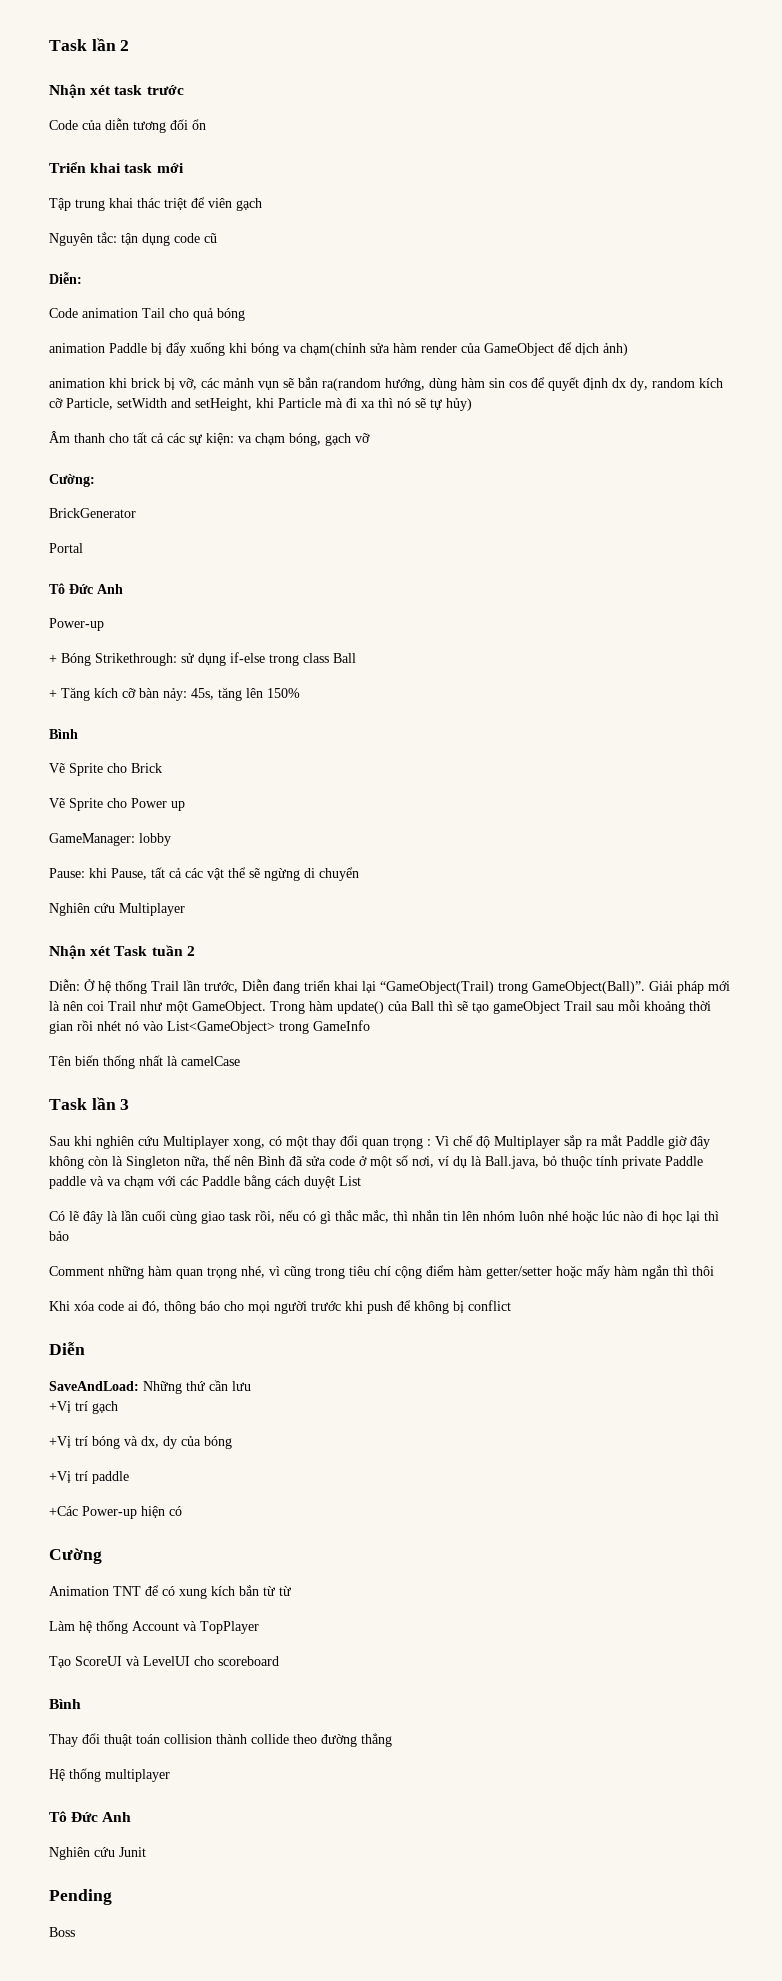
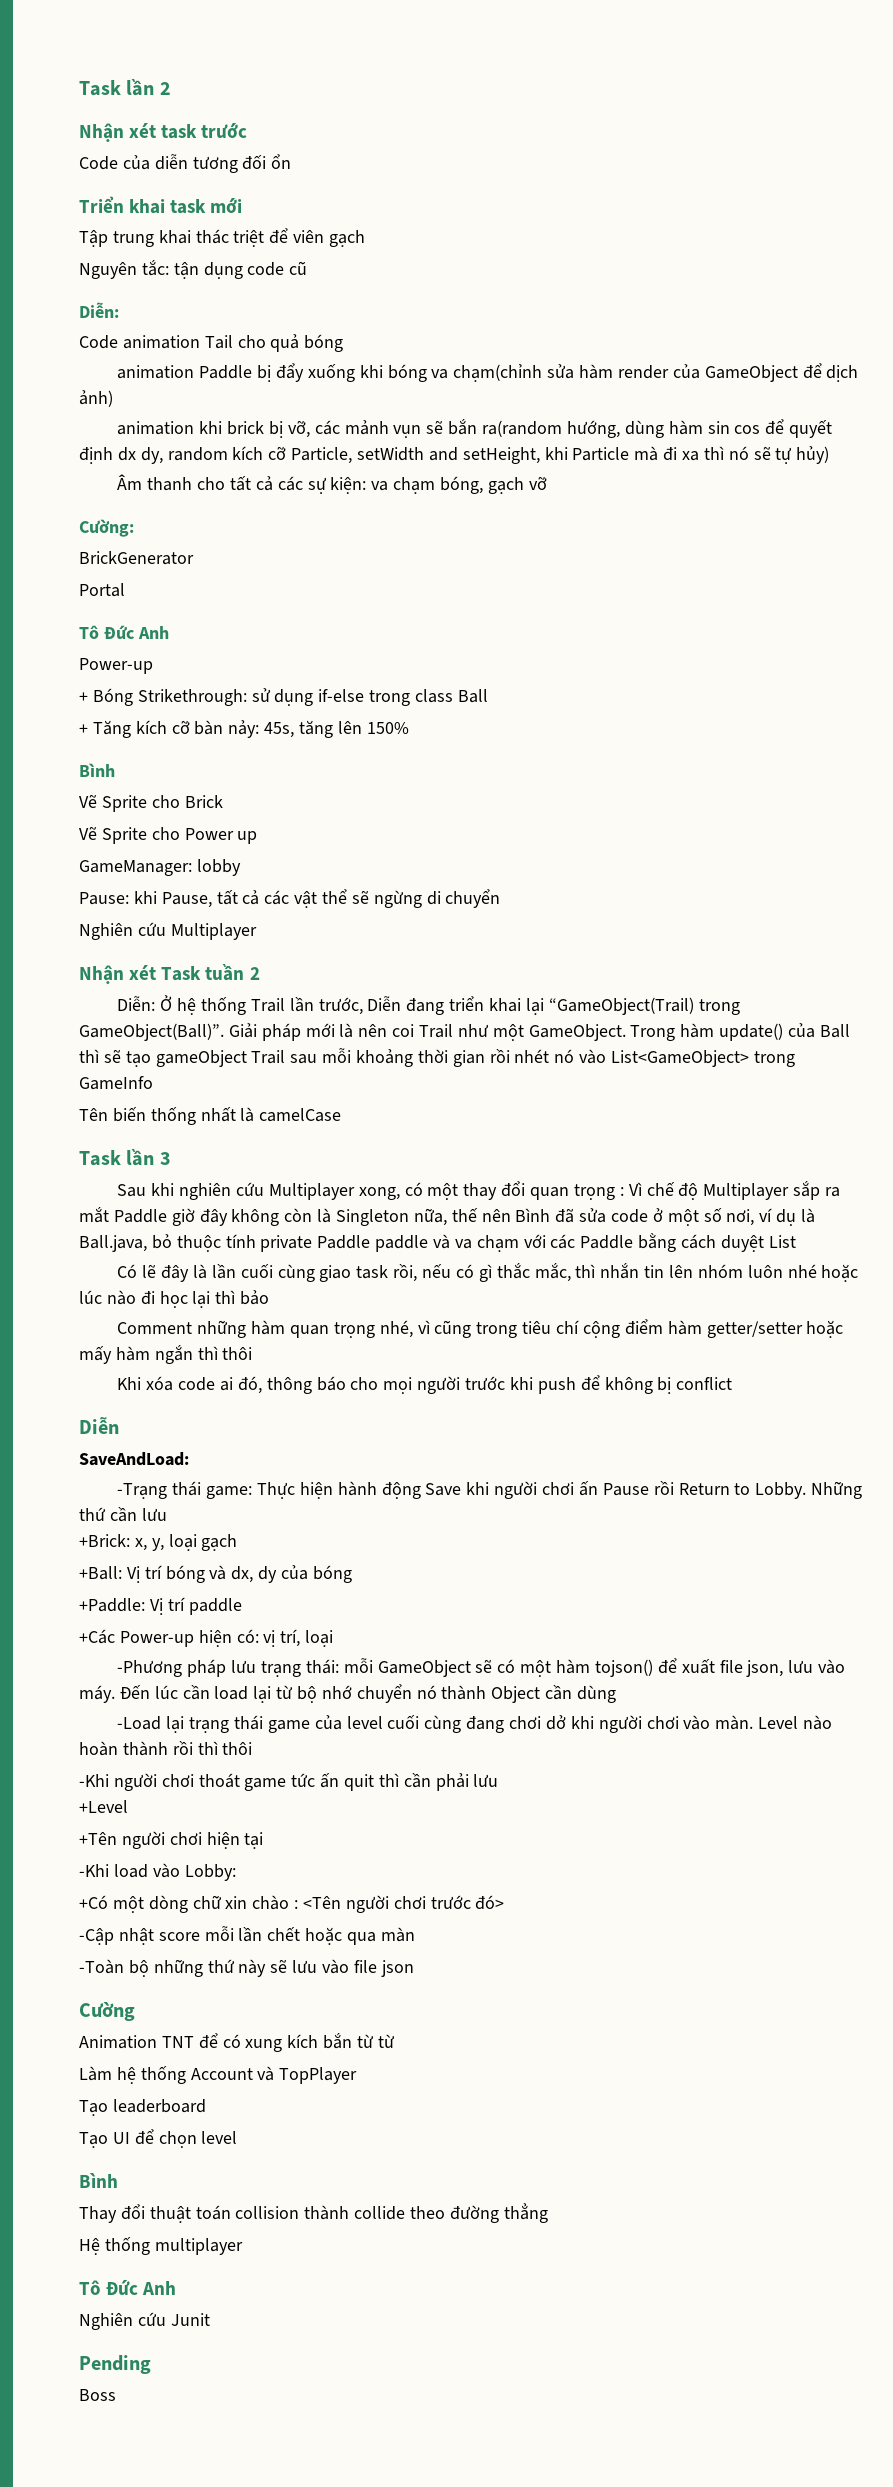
(139, 1386) none -> [117,1481,807,1499] // -Trạng thái game: Thực hiện hành động Save khi người chơi ấn Pause rồi Return to Lobby.
[49,1401,118,1414] [49,1436,71,1448] +Vị trí gạch // +Vị -> [79,1534,238,1551] [79,1566,140,1583] +Brick: x, y, loại gạch // +Ball: Vị
[49,1471,71,1483] +Vị -> [79,1598,163,1615] +Paddle: Vị
[169,1506,182,1516] có -> [236,1629,334,1647] [117,1658,846,1677] [79,1684,617,1703] [117,1715,832,1733] [79,1741,253,1756] [79,1773,499,1791] [79,1800,128,1813] [79,1831,264,1849] [79,1863,236,1881] [79,1895,505,1913] [79,1926,415,1945] [79,1959,414,1977] có: vị trí, loại // -Phương pháp lưu trạng thái: mỗi GameObject sẽ có một hàm tojson() để xuất file json, lưu vào máy. Đến lúc cần load lại từ bộ nhớ chuyển nó thành Object cần dùng // -Load lại trạng thái game của level cuối cùng đang chơi dở khi người chơi vào màn. Level nào hoàn thành rồi thì thôi // -Khi người chơi thoát game tức ấn quit thì cần phải lưu // +Level // +Tên người chơi hiện tại // -Khi load vào Lobby: // +Có một dòng chữ xin chào : <Tên người chơi trước đó> // -Cập nhật score mỗi lần chết hoặc qua màn // -Toàn bộ những thứ này sẽ lưu vào file json
[75,1656,279,1666] ScoreUI và LevelUI cho scoreboard -> [112,2099,206,2113] [79,2129,238,2148] leaderboard // Tạo UI để chọn level

